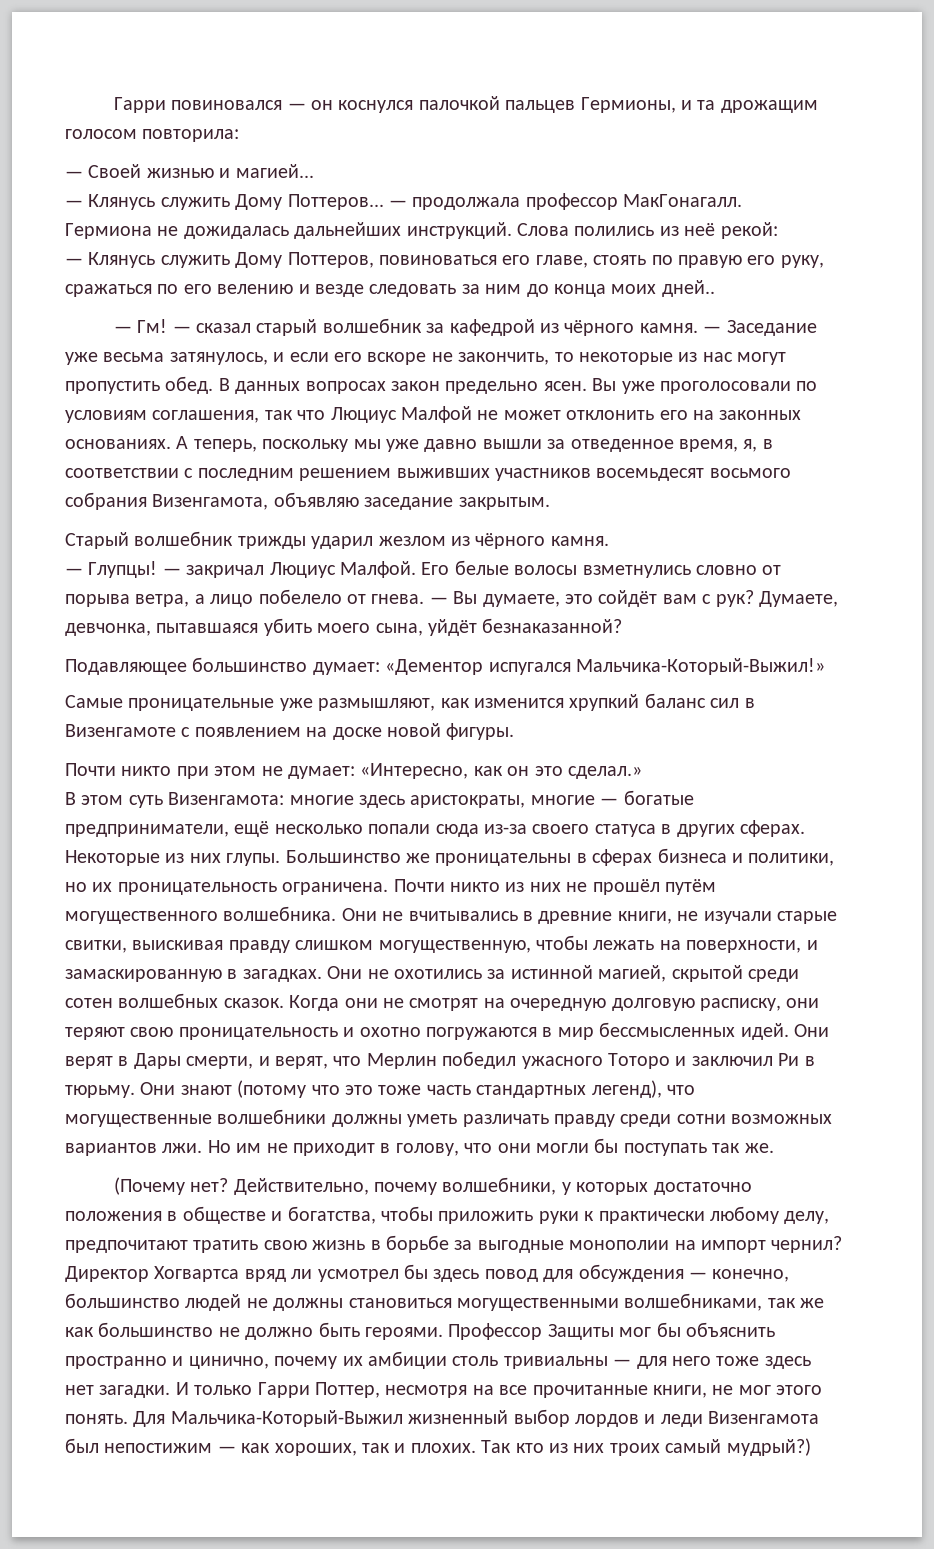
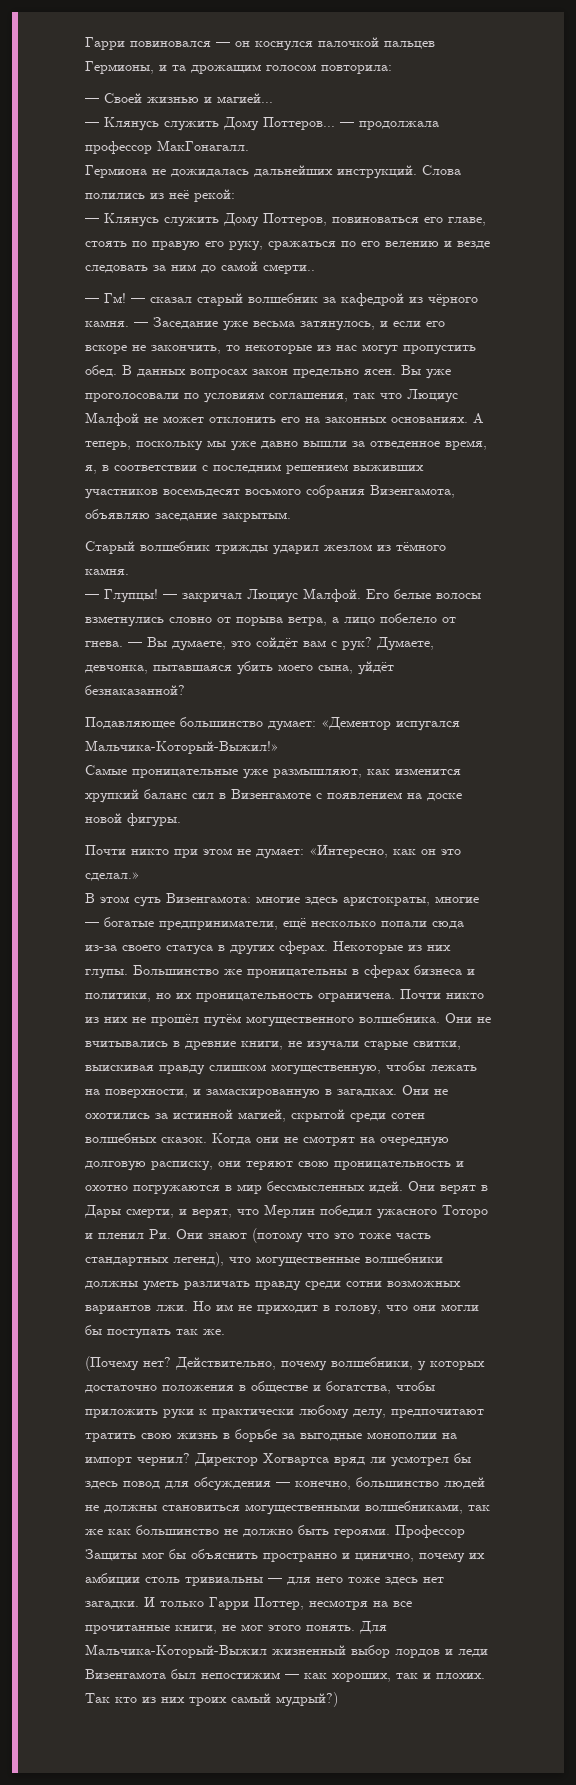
[553,280,715,297] конца моих дней.. -> [221,261,315,274] самой смерти..
[475,533,546,549] чёрного -> [396,542,446,551] тёмного
[691,1053,815,1066] [65,1085,135,1098] заключил Ри в тюрьму. -> [98,1229,171,1239] пленил Ри.

